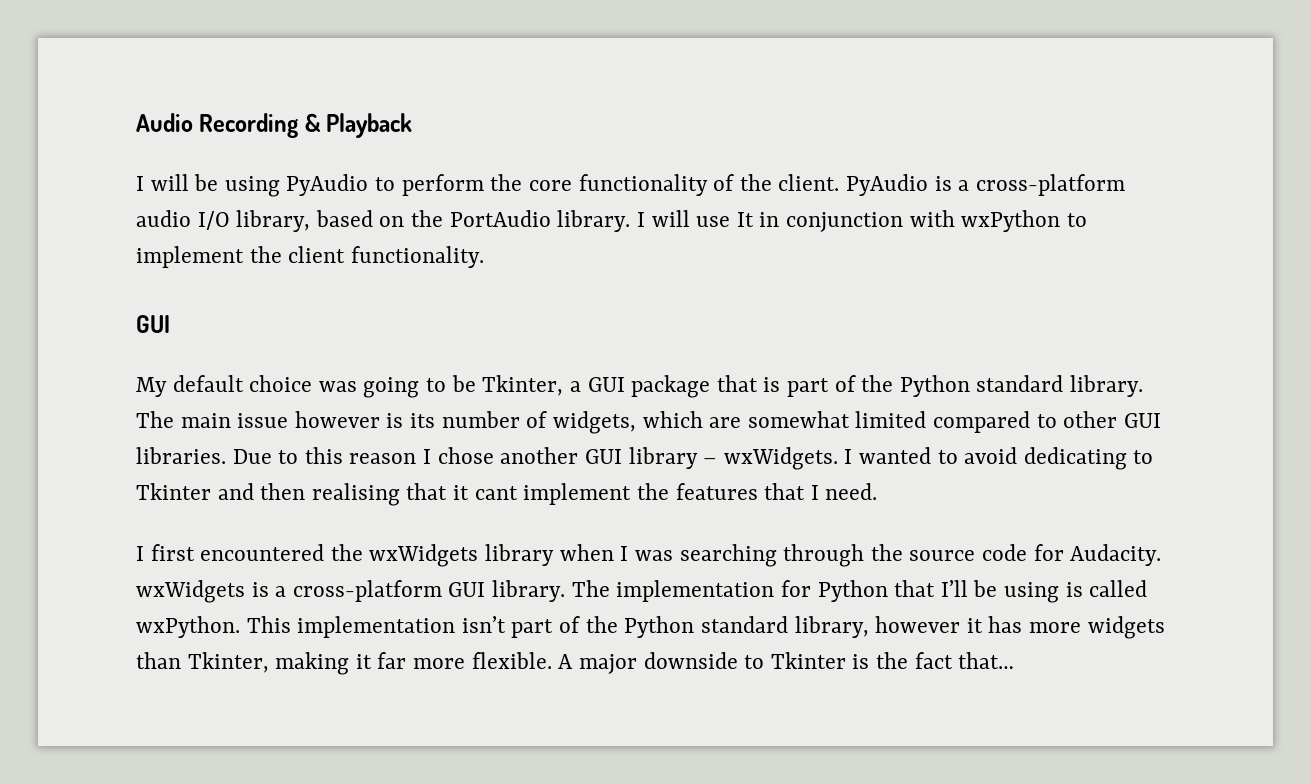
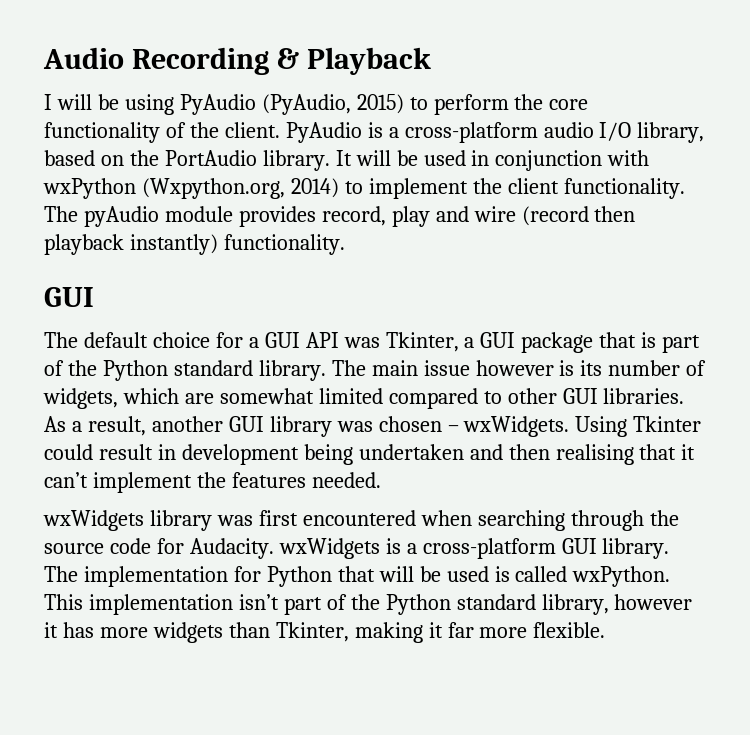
(369, 185) none -> [261,94,404,115] (PyAudio, 2015)
[636,210,754,227] I will use It -> [335,150,466,166] It will be used
(1061, 221) none -> [141,178,339,199] (Wxpython.org, 2014)
(484, 257) none -> [44,206,636,227] [44,234,345,255] The pyAudio module provides record, play and wire (record then playback instantly) functionality.
[136,377,167,397] My -> [44,332,78,348] The
[318,375,476,398] was going to be -> [215,332,380,348] for a GUI API was
[232,447,1154,470] [136,483,211,500] Due to this reason I chose another GUI library – wxWidgets. I wanted to avoid dedicating to Tkinter -> [44,416,702,437] [44,444,464,465] As a result, another GUI library was chosen – wxWidgets. Using Tkinter could result in development being undertaken
[474,486,518,500] cant -> [44,472,88,488] can’t
[764,483,878,500] [136,544,673,567] that I need. // I first encountered the wxWidgets library when I was -> [311,472,381,488] [43,510,472,531] needed. // wxWidgets library was first encountered when
[940,580,1059,603] I’ll be using -> [378,566,489,582] will be used
[558,652,1015,674] A major downside to Tkinter is the fact that… -> (606, 630) none

